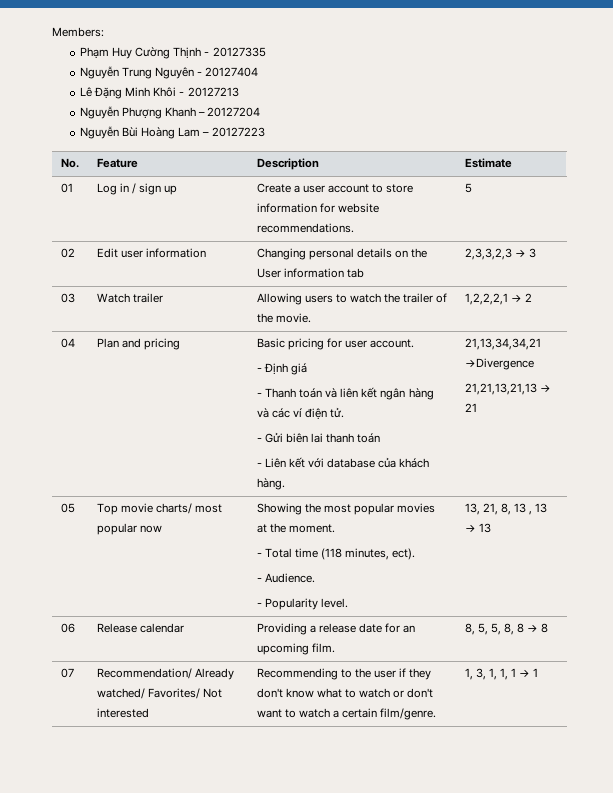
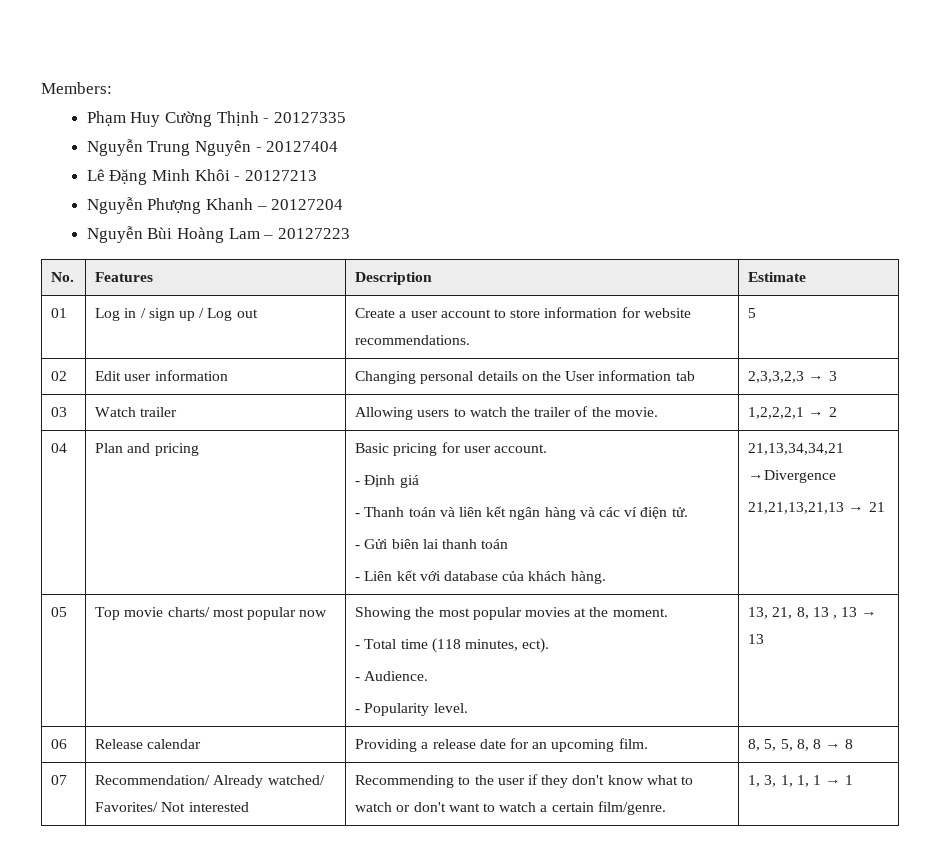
[96,158,138,168] Feature -> [95,272,154,282] Features
(178, 190) none -> [199,308,258,321] / Log out

